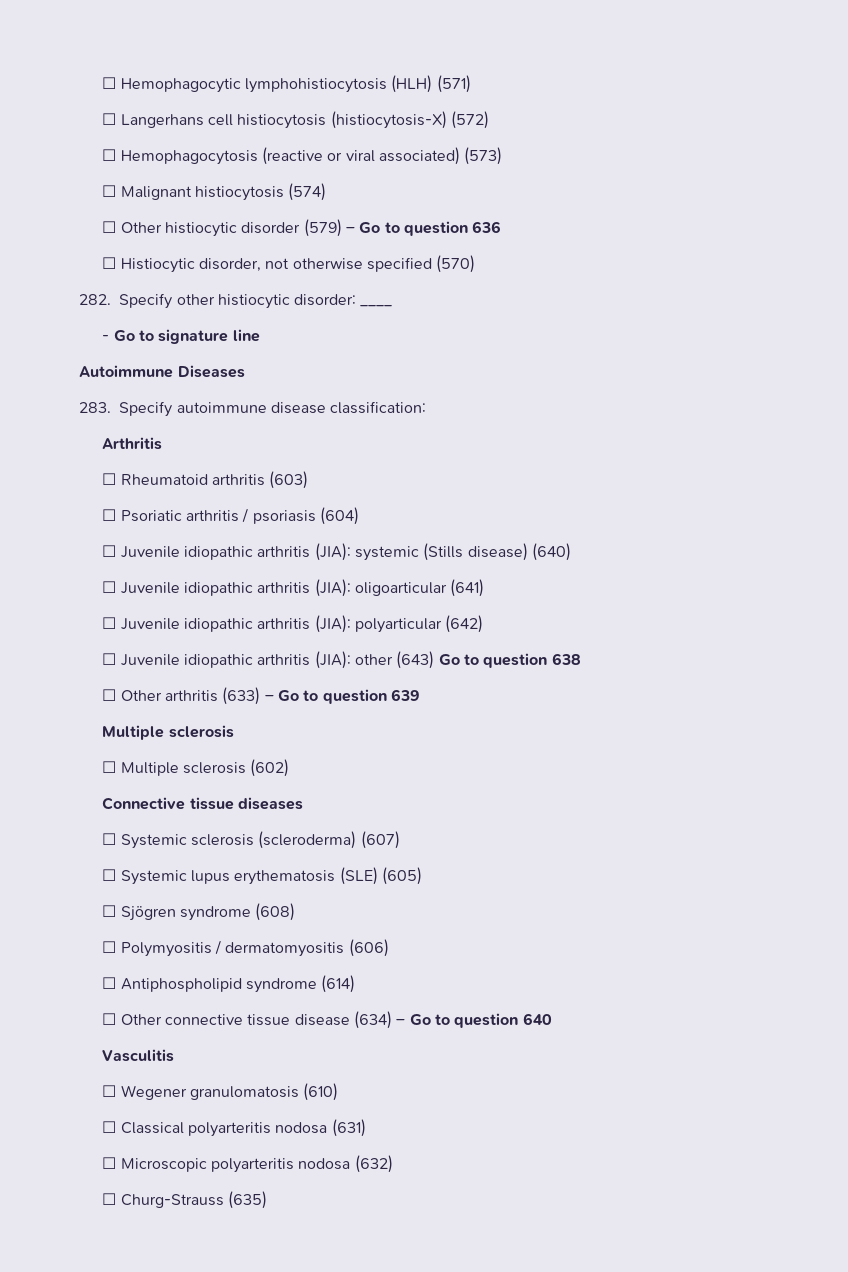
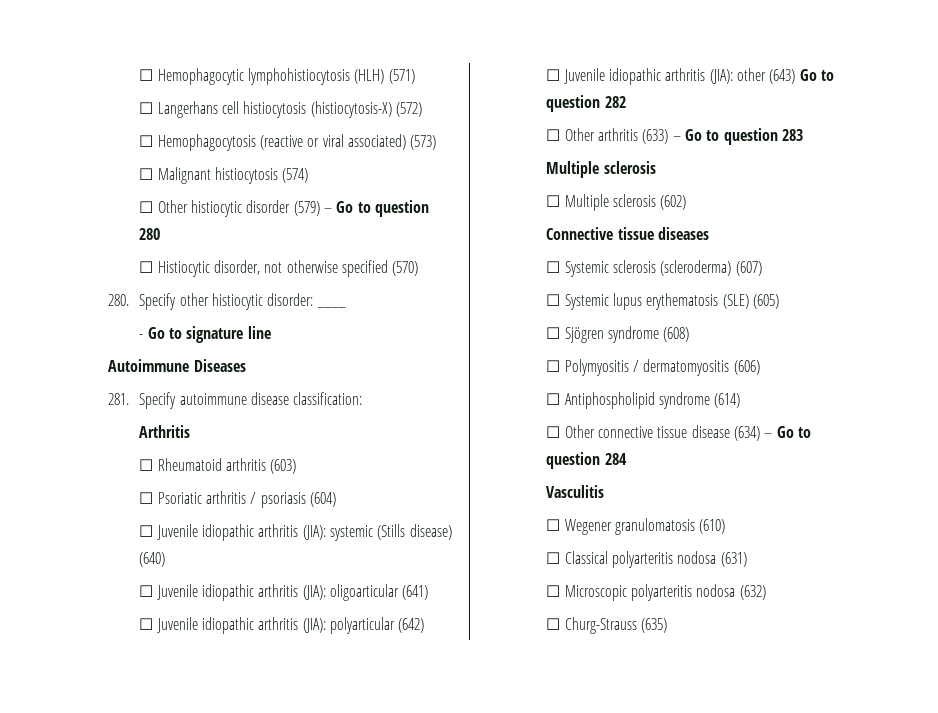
[472,221,502,233] 636 -> [139,228,161,240] 280
[79,294,112,305] 282. -> [108,294,130,306] 280.
[79,402,112,413] 283. -> [108,393,130,405] 281.
[551,653,581,665] 638 -> [604,96,626,108] 282
[390,689,419,701] 639 -> [781,129,803,141] 283
[522,1013,552,1025] 640 -> [604,453,627,465] 284

